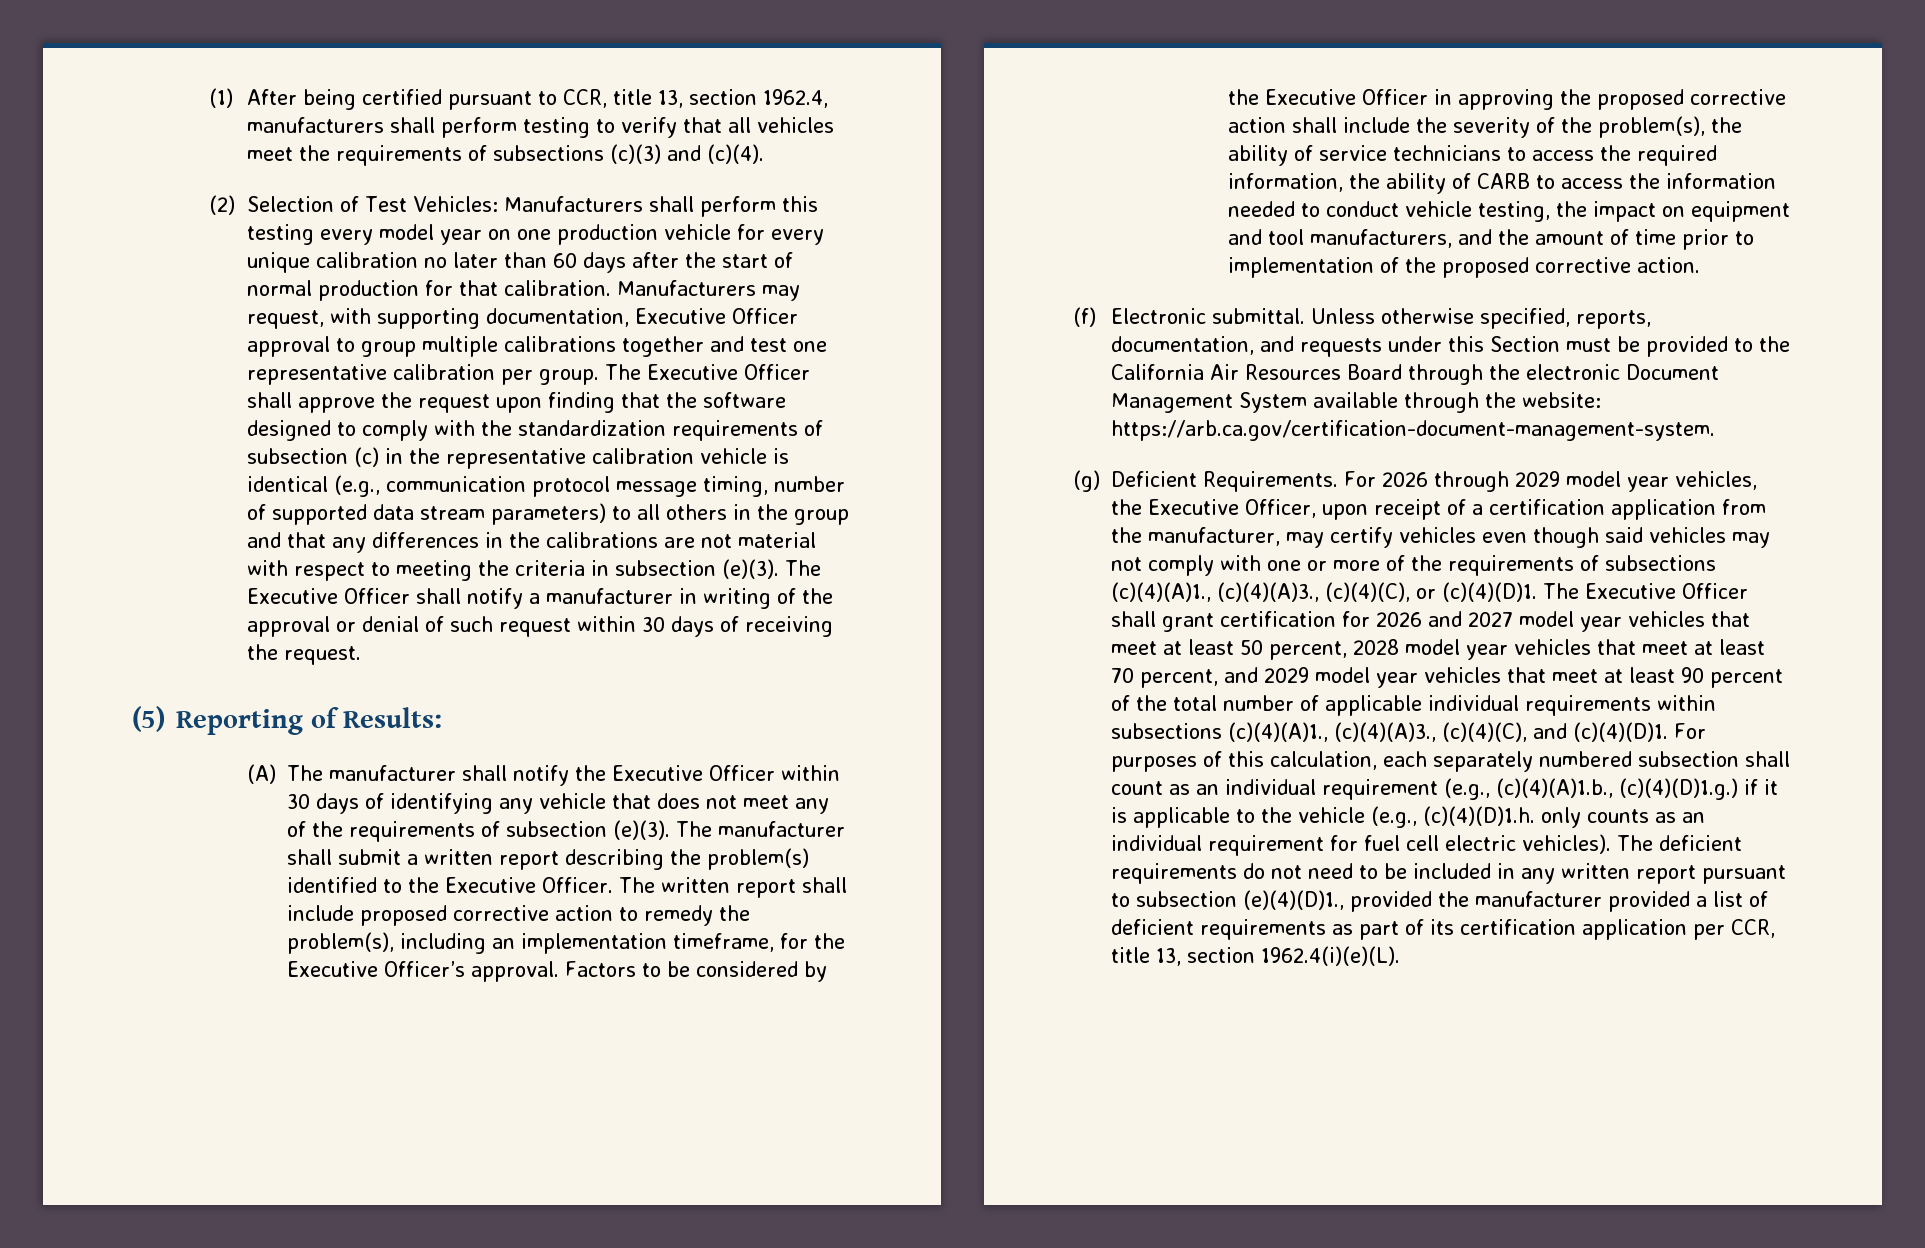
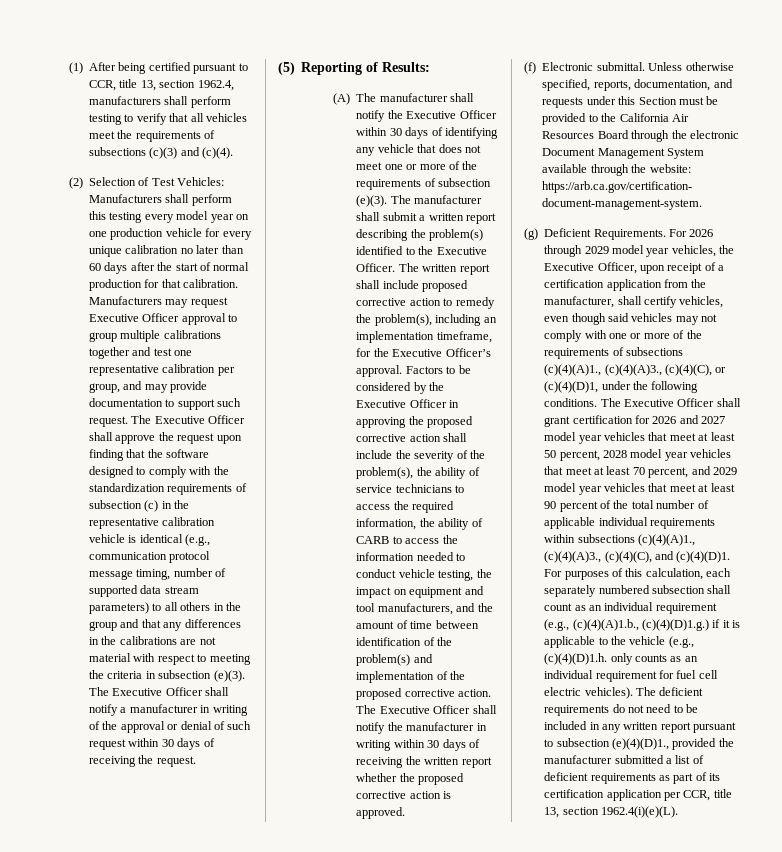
[247,308,630,329] request, with supporting documentation, -> [190,297,228,308] request
[539,369,600,385] group. -> [89,381,208,393] [89,398,242,410] [89,416,129,427] group, and may provide documentation to support such request.
[795,798,830,814] any -> [384,164,446,170] one or more
[1682,229,1755,250] prior to -> [435,620,479,629] [356,637,453,646] [356,654,433,666] between identification of the problem(s) and
(1701, 265) none -> [356,705,497,714] [356,722,487,734] [356,739,480,751] [356,756,492,768] [356,773,465,785] [356,791,452,799] [356,807,406,819] The Executive Officer shall notify the manufacturer in writing within 30 days of receiving the written report whether the proposed corrective action is approved.
[1286,527,1477,548] may certify vehicles -> [617,296,724,308] shall certify vehicles,
[1442,582,1538,602] (c)(4)(D)1. -> [544,381,699,393] [544,398,598,407] (c)(4)(D)1, under the following conditions.
[1608,891,1691,912] provided -> [614,755,664,764] submitted

